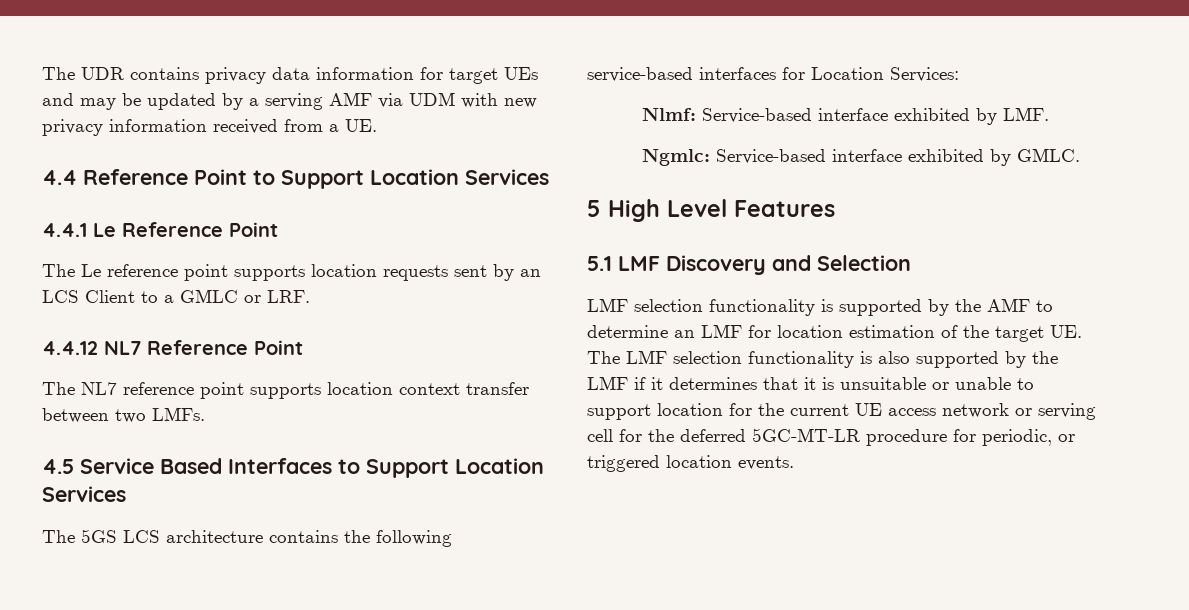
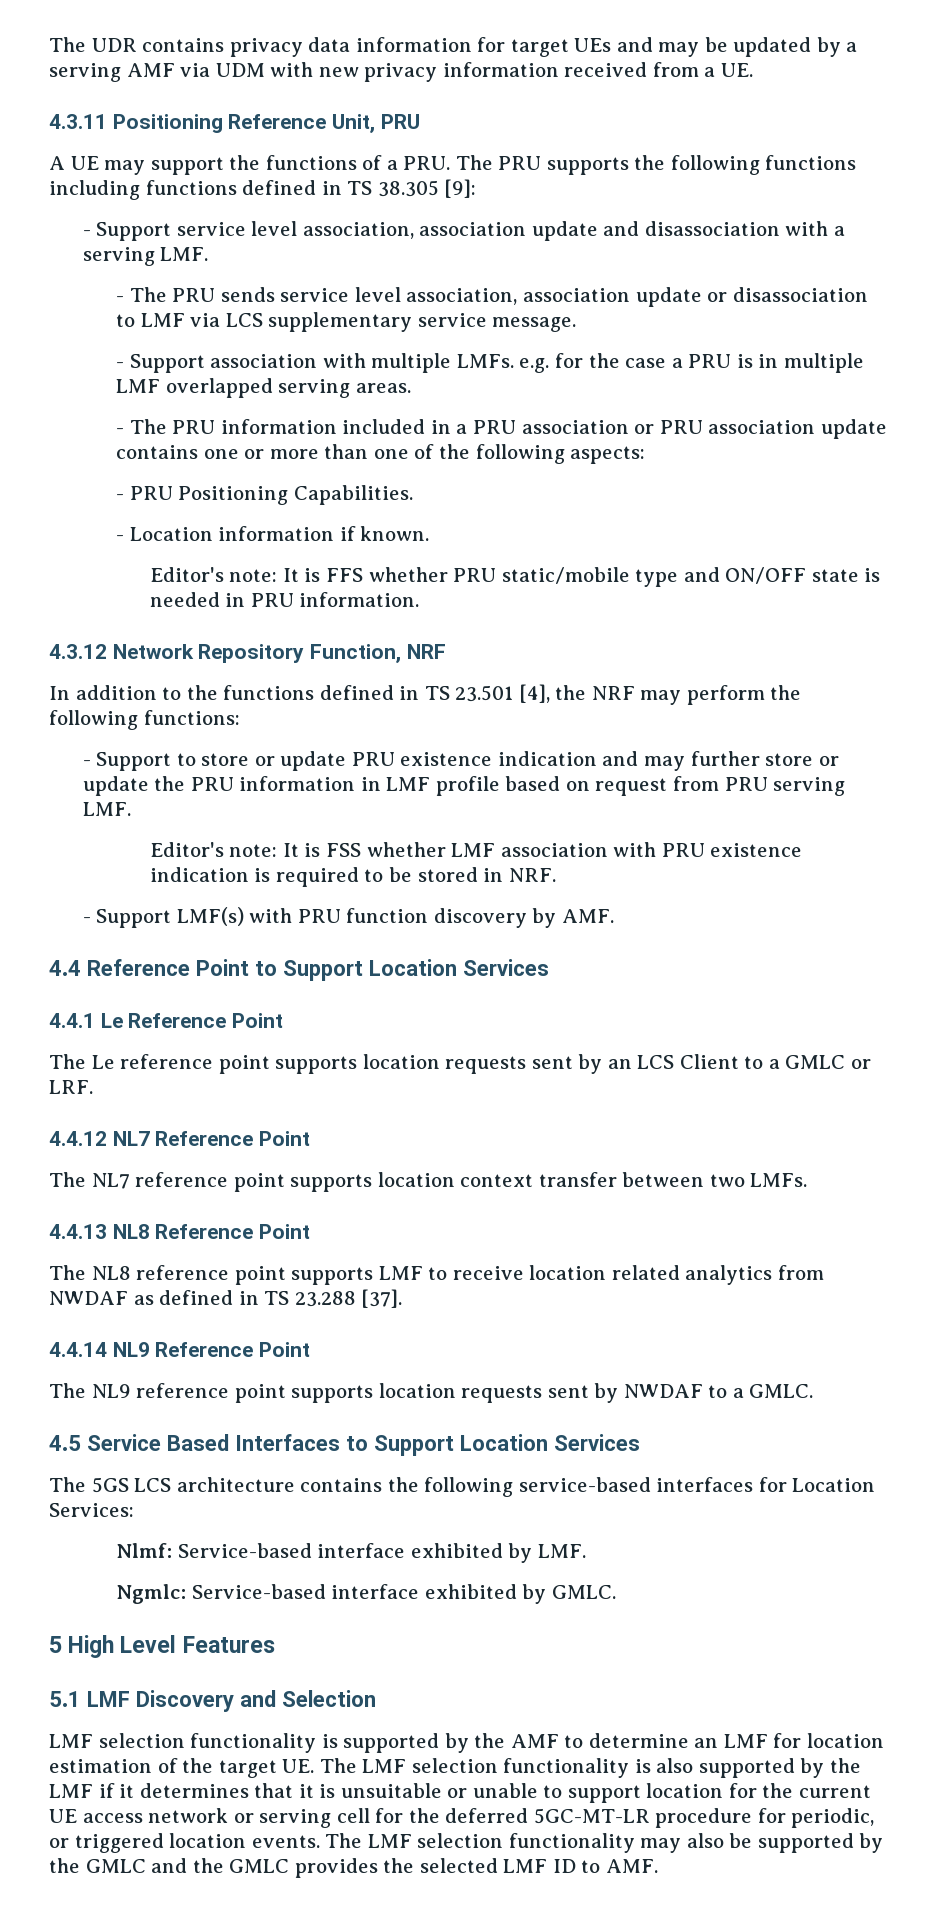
(377, 125) none -> [49,114,420,133] [49,155,857,175] [49,179,477,200] [82,221,845,241] [82,247,209,266] [116,287,868,307] [116,312,577,332] [116,353,864,373] [116,378,411,398] [116,419,887,439] [116,444,646,464] [116,485,413,505] [116,526,430,541] [149,567,881,587] [149,592,420,607] [49,644,446,663] [49,684,802,705] [49,710,240,730] [82,751,839,771] [82,776,846,796] [82,802,131,816] [149,842,803,857] [149,867,556,887] [82,907,614,928] // 4.3.11 Positioning Reference Unit, PRU // A UE may support the functions of a PRU. The PRU supports the following functions including functions defined in TS 38.305 [9]: // - Support service level association, association update and disassociation with a serving LMF. // - The PRU sends service level association, association update or disassociation to LMF via LCS supplementary service message. // - Support association with multiple LMFs. e.g. for the case a PRU is in multiple LMF overlapped serving areas. // - The PRU information included in a PRU association or PRU association update contains one or more than one of the following aspects: // - PRU Positioning Capabilities. // - Location information if known. // Editor's note: It is FFS whether PRU static/mobile type and ON/OFF state is needed in PRU information. // 4.3.12 Network Repository Function, NRF // In addition to the functions defined in TS 23.501 [4], the NRF may perform the following functions: // - Support to store or update PRU existence indication and may further store or update the PRU information in LMF profile based on request from PRU serving LMF. // Editor's note: It is FSS whether LMF association with PRU existence indication is required to be stored in NRF. // - Support LMF(s) with PRU function discovery by AMF.
(205, 414) none -> [49,1224,311,1239] [49,1265,824,1285] [49,1289,403,1308] [49,1342,311,1357] [49,1383,814,1403] // 4.4.13 NL8 Reference Point // The NL8 reference point supports LMF to receive location related analytics from NWDAF as defined in TS 23.288 [37]. // 4.4.14 NL9 Reference Point // The NL9 reference point supports location requests sent by NWDAF to a GMLC.
(794, 463) none -> [325,1833,884,1853] [49,1858,658,1878] The LMF selection functionality may also be supported by the GMLC and the GMLC provides the selected LMF ID to AMF.

